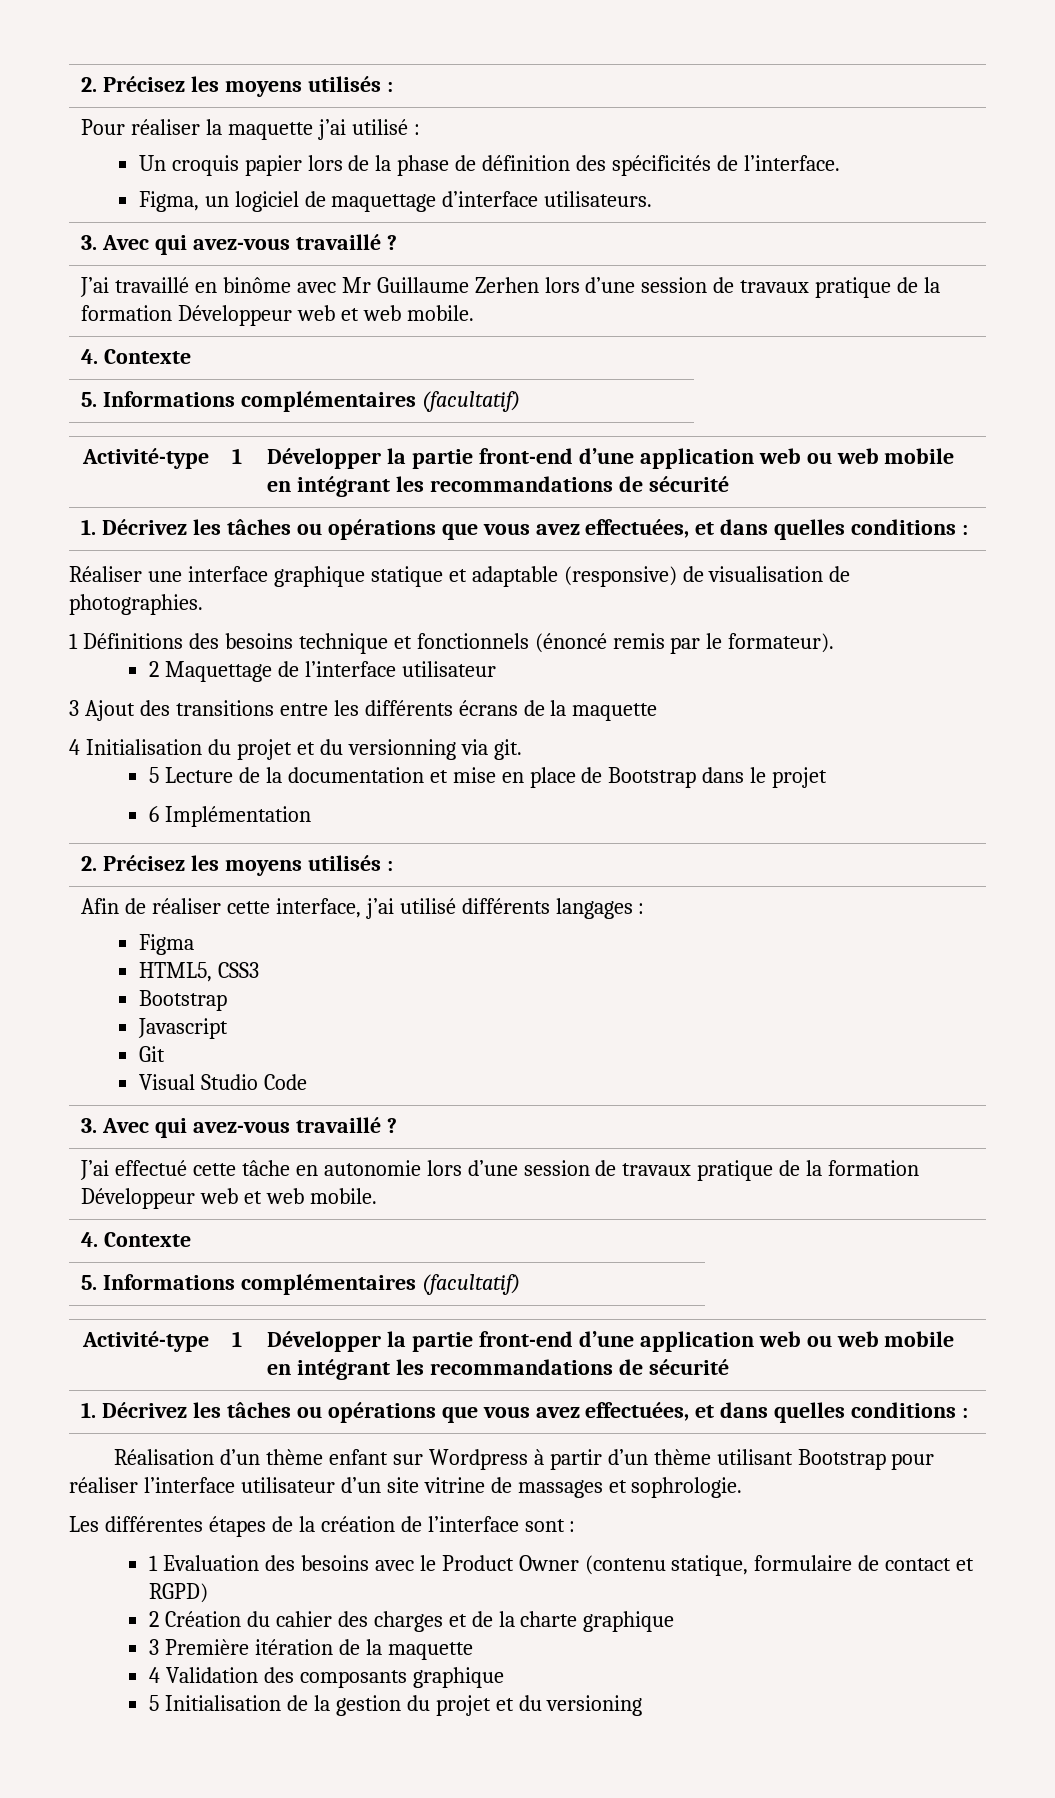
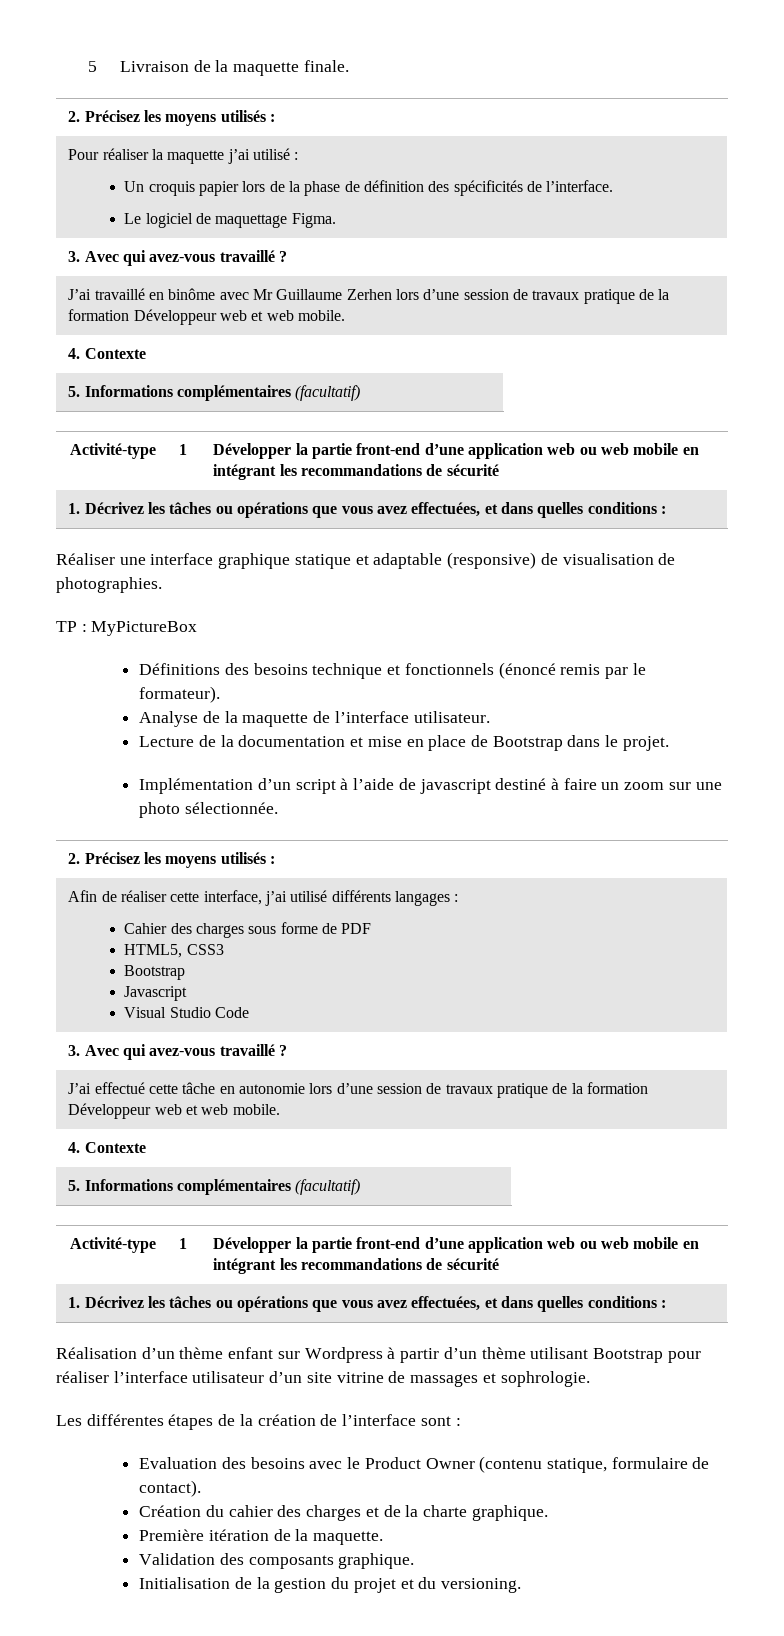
(81, 84) none -> [87,60,349,76] 5 Livraison de la maquette finale. //
[138,191,229,212] Figma, un -> [124,213,142,224] Le
[442,191,653,207] d’interface utilisateurs. -> [291,213,336,228] Figma.
[69,633,78,649] 1 -> [56,621,198,636] TP : MyPictureBox //
[148,661,496,682] [69,700,658,721] [69,739,522,760] [148,767,159,783] 2 Maquettage de l’interface utilisateur // 3 Ajout des transitions entre les différents écrans de la maquette // 4 Initialisation du projet et du versionning via git. // 5 -> [139,711,490,727] Analyse de la maquette de l’interface utilisateur. //
[772,767,828,788] [148,806,159,822] projet // 6 -> [622,736,669,751] projet. //
(311, 816) none -> [257,778,722,794] [139,802,278,818] d’un script à l’aide de javascript destiné à faire un zoom sur une photo sélectionnée.
[138,934,194,955] Figma -> [124,922,372,938] Cahier des charges sous forme de PDF
[138,1046,165,1062] // Git -> (188, 993) none
[148,1555,158,1571] 1 -> (461, 1422) none
[885,1558,975,1571] [148,1583,208,1603] [148,1611,159,1627] contact et RGPD) // 2 -> [139,1480,202,1497] contact). //
[583,1611,675,1632] [148,1639,159,1655] graphique // 3 -> [471,1505,548,1521] graphique. //
[387,1642,473,1660] [148,1667,160,1683] maquette // 4 -> [313,1531,384,1545] maquette. //
[412,1667,504,1688] [148,1695,159,1711] graphique // 5 -> [338,1553,415,1569] graphique. //
[546,1695,643,1716] versioning -> [441,1578,522,1593] versioning.

